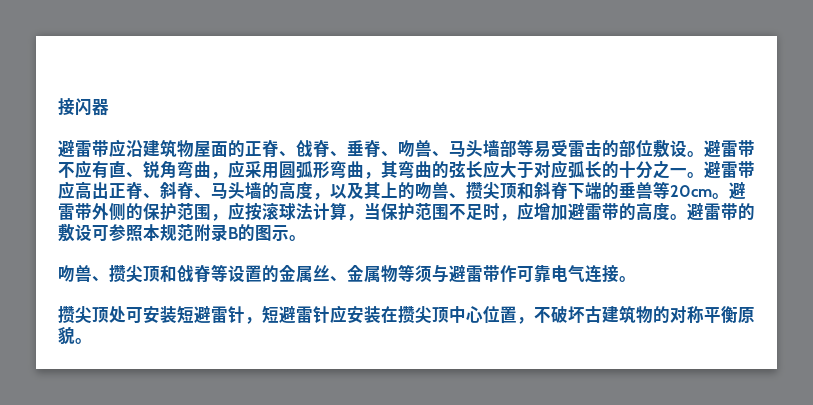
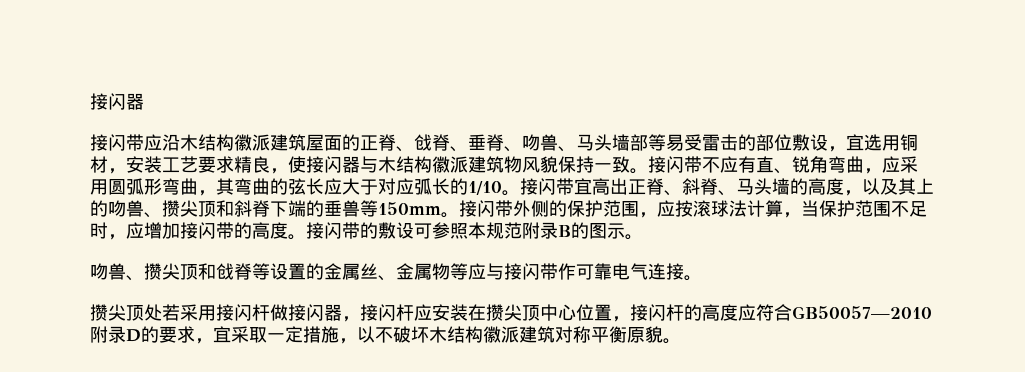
[58,139,194,158] 避雷带应沿建筑物 -> [90,134,306,151] 接闪带应沿木结构徽派建筑
[687,140,738,157] 。避雷 -> [828,134,918,152] [90,156,684,174] ，宜选用铜材，安装工艺要求精良，使接闪器与木结构徽派建筑物风貌保持一致。接闪
[619,161,755,179] [58,181,75,200] 十分之一。避雷带应 -> [468,178,592,196] 1/10。接闪带宜
[670,182,746,199] [58,203,75,220] 20cm。避雷 -> [378,200,495,218] 150mm。接闪
[568,203,602,220] 避雷 -> [180,222,216,239] 接闪
[687,203,721,220] 避雷 -> [306,222,342,239] 接闪
[415,264,483,283] 须与避雷 -> [468,263,540,280] 应与接闪
[126,306,330,324] 可安装短避雷针，短避雷针 -> [162,304,414,322] 若采用接闪杆做接闪器，接闪杆
[534,305,670,324] 不破坏古建筑物的 -> [630,304,932,321] [90,326,555,344] 接闪杆的高度应符合GB50057—2010附录D的要求，宜采取一定措施，以不破坏木结构徽派建筑

